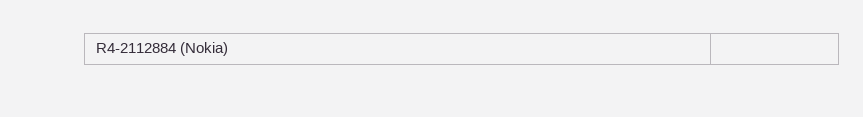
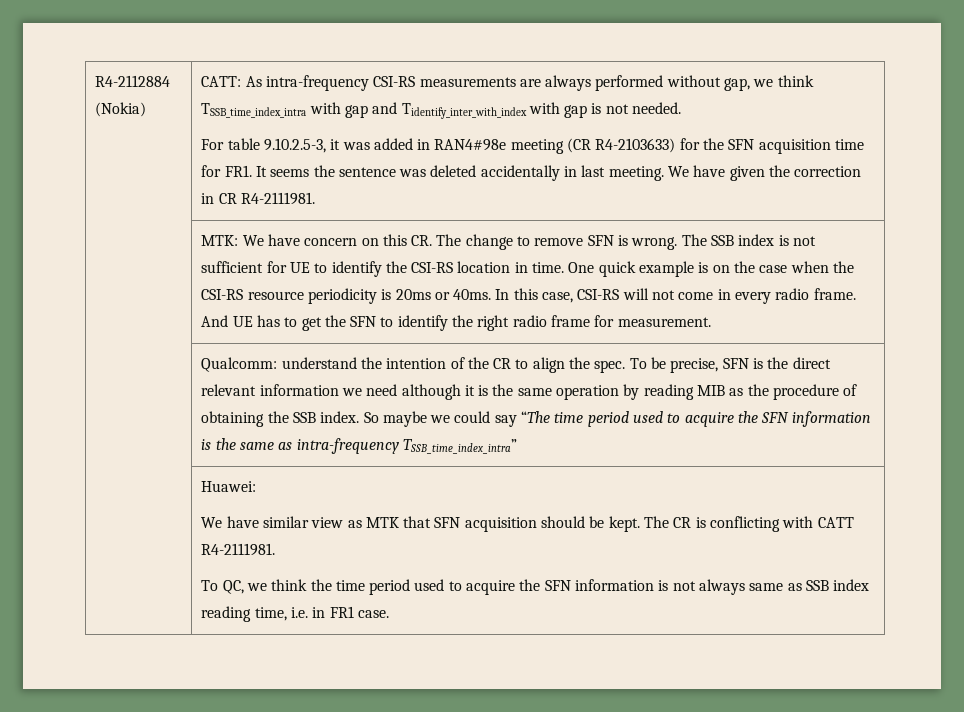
(229, 49) none -> [201,75,814,91] [201,102,682,119] [201,138,865,154] [201,165,862,181] [201,192,315,205] [201,234,816,250] [201,261,854,277] [201,288,856,304] [201,315,711,331] [201,357,831,373] [201,384,858,400] [201,411,871,427] [201,438,517,454] [201,481,257,492] [201,516,854,532] [201,543,276,556] [201,579,870,595] [201,606,389,622] CATT: As intra-frequency CSI-RS measurements are always performed without gap, we think TSSB_time_index_intra with gap and Tidentify_inter_with_index with gap is not needed. // For table 9.10.2.5-3, it was added in RAN4#98e meeting (CR R4-2103633) for the SFN acquisition time for FR1. It seems the sentence was deleted accidentally in last meeting. We have given the correction in CR R4-2111981. // | MTK: We have concern on this CR. The change to remove SFN is wrong. The SSB index is not sufficient for UE to identify the CSI-RS location in time. One quick example is on the case when the CSI-RS resource periodicity is 20ms or 40ms. In this case, CSI-RS will not come in every radio frame. And UE has to get the SFN to identify the right radio frame for measurement. // | Qualcomm: understand the intention of the CR to align the spec. To be precise, SFN is the direct relevant information we need although it is the same operation by reading MIB as the procedure of obtaining the SSB index. So maybe we could say “The time period used to acquire the SFN information is the same as intra-frequency TSSB_time_index_intra” // | Huawei: // We have similar view as MTK that SFN acquisition should be kept. The CR is conflicting with CATT R4-2111981. // To QC, we think the time period used to acquire the SFN information is not always same as SSB index reading time, i.e. in FR1 case.

